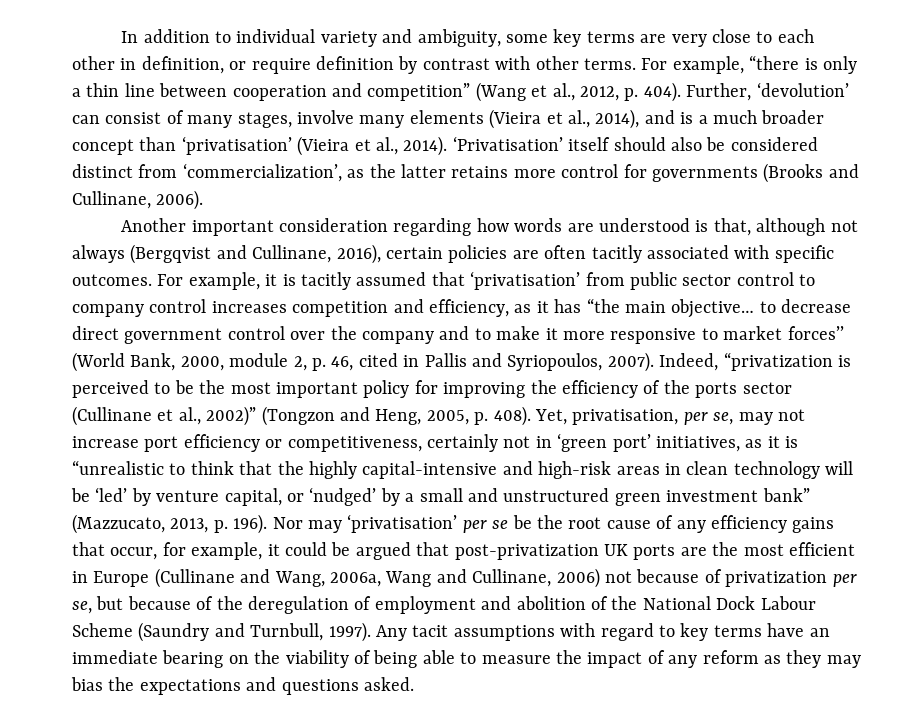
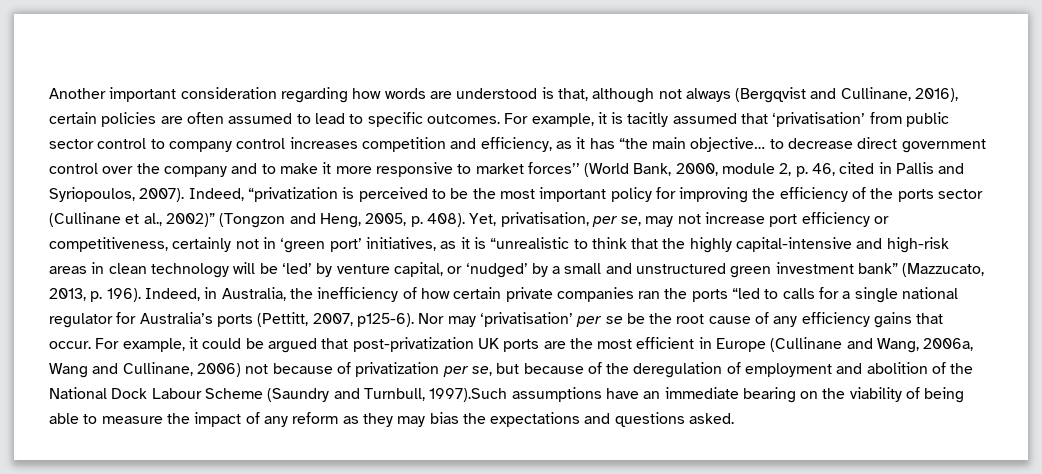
[121,29,814,47] [72,55,857,74] [72,82,849,102] [72,109,825,129] [72,136,818,156] [72,163,859,183] [72,190,204,210] In addition to individual variety and ambiguity, some key terms are very close to each other in definition, or require definition by contrast with other terms. For example, “there is only a thin line between cooperation and competition” (Wang et al., 2012, p. 404). Further, ‘devolution’ can consist of many stages, involve many elements (Vieira et al., 2014), and is a much broader concept than ‘privatisation’ (Vieira et al., 2014). ‘Privatisation’ itself should also be considered distinct from ‘commercialization’, as the latter retains more control for governments (Brooks and Cullinane, 2006). // -> (49, 93) none
[591,245,770,263] tacitly associated with -> [228,113,364,124] assumed to lead to
(268, 524) none -> [144,287,959,303] [49,312,414,328] Indeed, in Australia, the inefficiency of how certain private companies ran the ports “led to calls for a single national regulator for Australia’s ports (Pettitt, 2007, p125-6).
[110,542,186,560] occur, for -> [49,338,120,349] occur. For
[328,622,762,642] 1997). Any tacit assumptions with regard to key terms -> [429,387,602,402] 1997).Such assumptions

